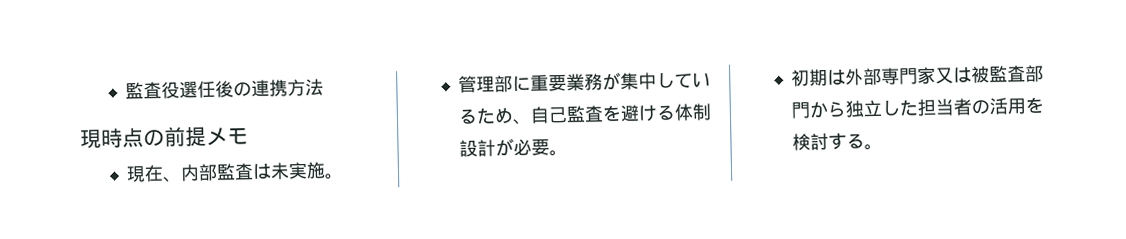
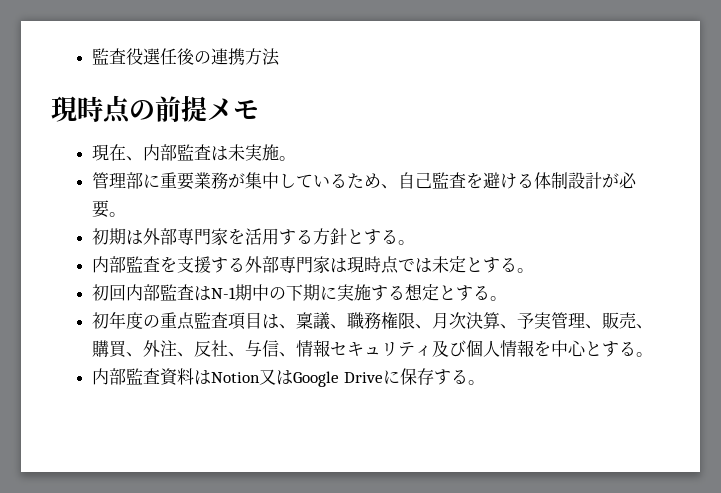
[935,64,1045,84] [791,96,1045,119] [792,132,830,151] 又は被監査部門から独立した担当者の活用を検討 -> [228,228,416,245] [92,256,535,274] [92,284,508,301] [92,311,654,330] [92,340,654,358] [92,368,434,387] を活用する方針とする。 // 内部監査を支援する外部専門家は現時点では未定とする。 // 初回内部監査はN-1期中の下期に実施する想定とする。 // 初年度の重点監査項目は、稟議、職務権限、月次決算、予実管理、販売、購買、外注、反社、与信、情報セキュリティ及び個人情報を中心とする。 // 内部監査資料はNotion又はGoogle Driveに保存

